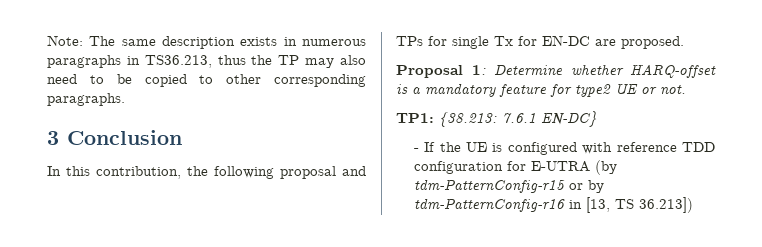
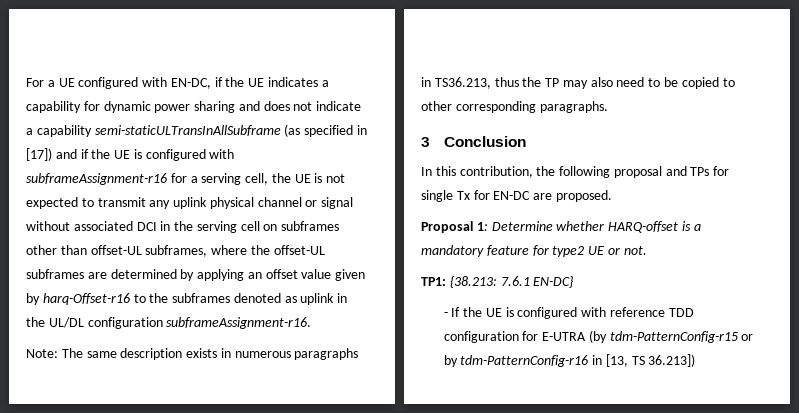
(47, 40) none -> [26,77,329,89] [26,101,362,113] [26,124,367,137] [26,148,235,161] [26,173,346,185] [26,197,354,209] [26,221,340,233] [26,245,325,257] [26,269,366,281] [26,293,348,305] [26,317,312,329] For a UE configured with EN-DC, if the UE indicates a capability for dynamic power sharing and does not indicate a capability semi-staticULTransInAllSubframe (as specified in [17]) and if the UE is configured with subframeAssignment-r16 for a serving cell, the UE is not expected to transmit any uplink physical channel or signal without associated DCI in the serving cell on subframes other than offset-UL subframes, where the offset-UL subframes are determined by applying an offset value given by harq-Offset-r16 to the subframes denoted as uplink in the UL/DL configuration subframeAssignment-r16. //

